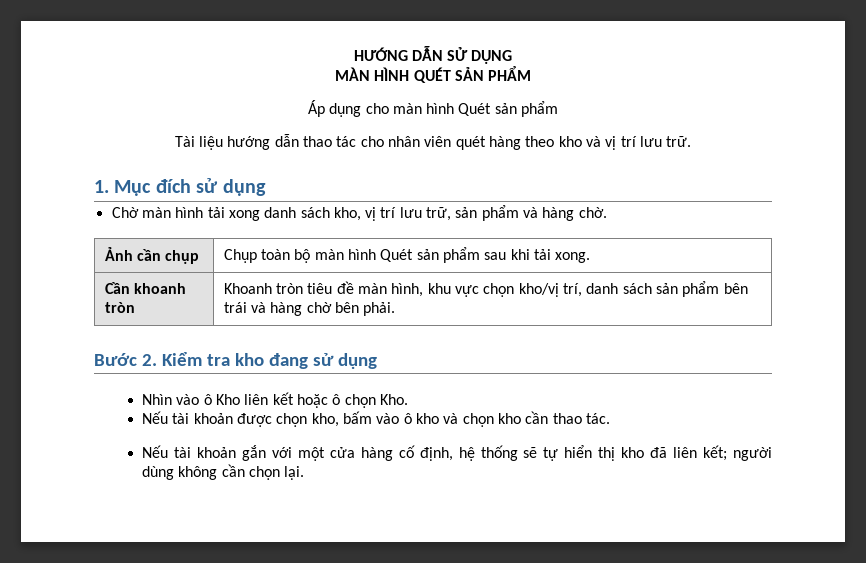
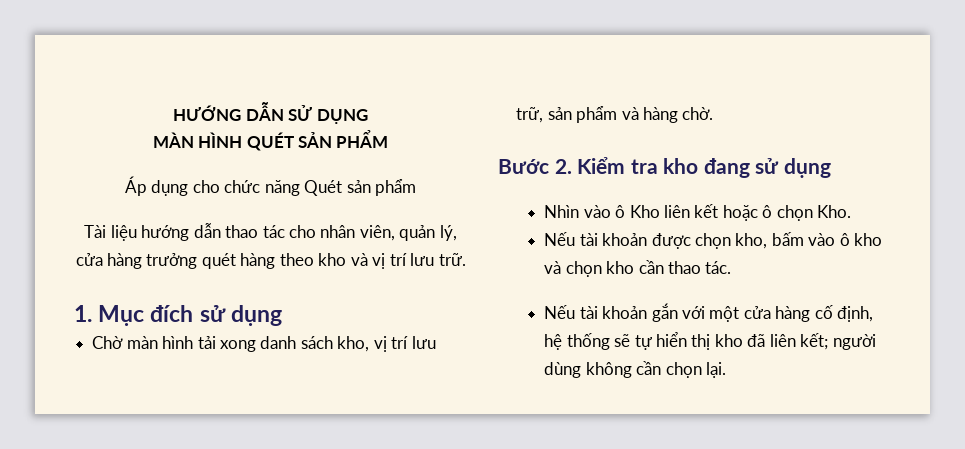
[392,103,455,114] màn hình -> [224,180,300,196] chức năng
[424,136,452,147] viên -> [359,225,457,241] [75,253,198,269] viên, quản lý, cửa hàng trưởng
[104,247,200,264] [223,247,591,263] [104,282,187,294] [104,302,135,313] [223,281,748,297] [223,302,396,316] // Ảnh cần chụp | Chụp toàn bộ màn hình Quét sản phẩm sau khi tải xong. // Cần khoanh tròn | Khoanh tròn tiêu đề màn hình, khu vực chọn kho/vị trí, danh sách sản phẩm bên trái và hàng chờ bên phải. -> (714, 113) none

